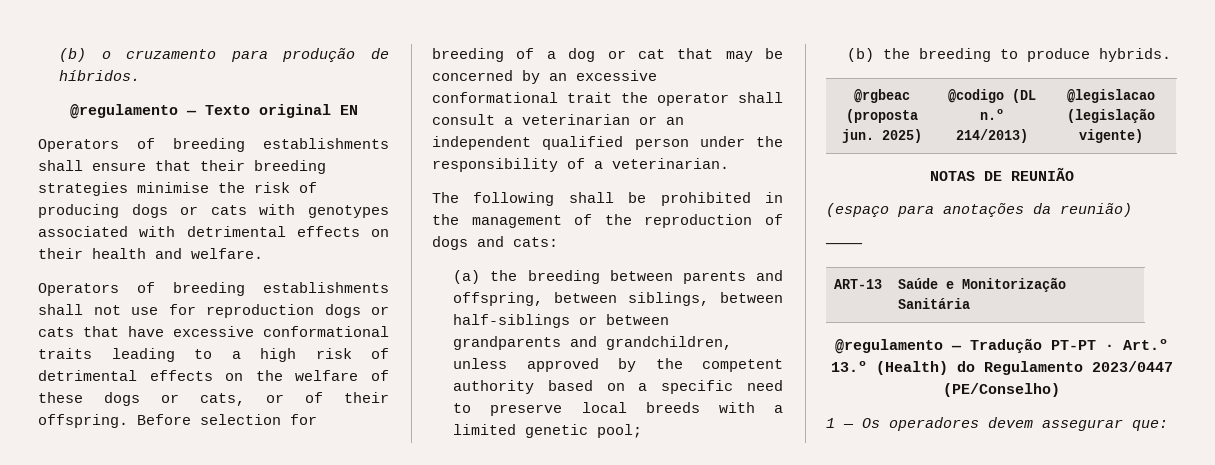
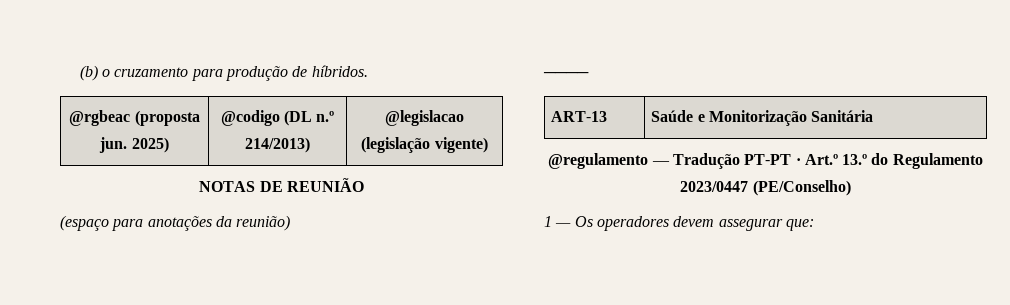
[69,104,358,119] [38,138,389,152] [38,160,326,174] [38,182,317,196] [38,204,389,218] [38,226,389,237] [38,248,263,259] [38,282,389,296] [38,304,389,318] [38,326,389,337] [38,348,389,362] [38,370,389,381] [38,392,389,406] [38,414,317,428] [432,48,783,62] [432,70,657,84] [432,92,783,106] [432,114,684,125] [432,136,783,150] [432,158,729,172] [432,192,783,206] [432,214,783,228] [432,236,558,250] [453,270,783,284] [453,292,783,306] [453,314,670,328] [453,336,733,350] [453,358,783,372] [453,380,783,394] [453,402,783,416] [453,424,643,438] [847,48,1172,62] // @regulamento — Texto original EN // Operators of breeding establishments shall ensure that their breeding strategies minimise the risk of producing dogs or cats with genotypes associated with detrimental effects on their health and welfare. // Operators of breeding establishments shall not use for reproduction dogs or cats that have excessive conformational traits leading to a high risk of detrimental effects on the welfare of these dogs or cats, or of their offspring. Before selection for breeding of a dog or cat that may be concerned by an excessive conformational trait the operator shall consult a veterinarian or an independent qualified person under the responsibility of a veterinarian. // The following shall be prohibited in the management of the reproduction of dogs and cats: // (a) the breeding between parents and offspring, between siblings, between half-siblings or between grandparents and grandchildren, unless approved by the competent authority based on a specific need to preserve local breeds with a limited genetic pool; // (b) the breeding to produce hybrids. -> (368, 71) none
[875,361,948,375] (Health) -> (868, 159) none

